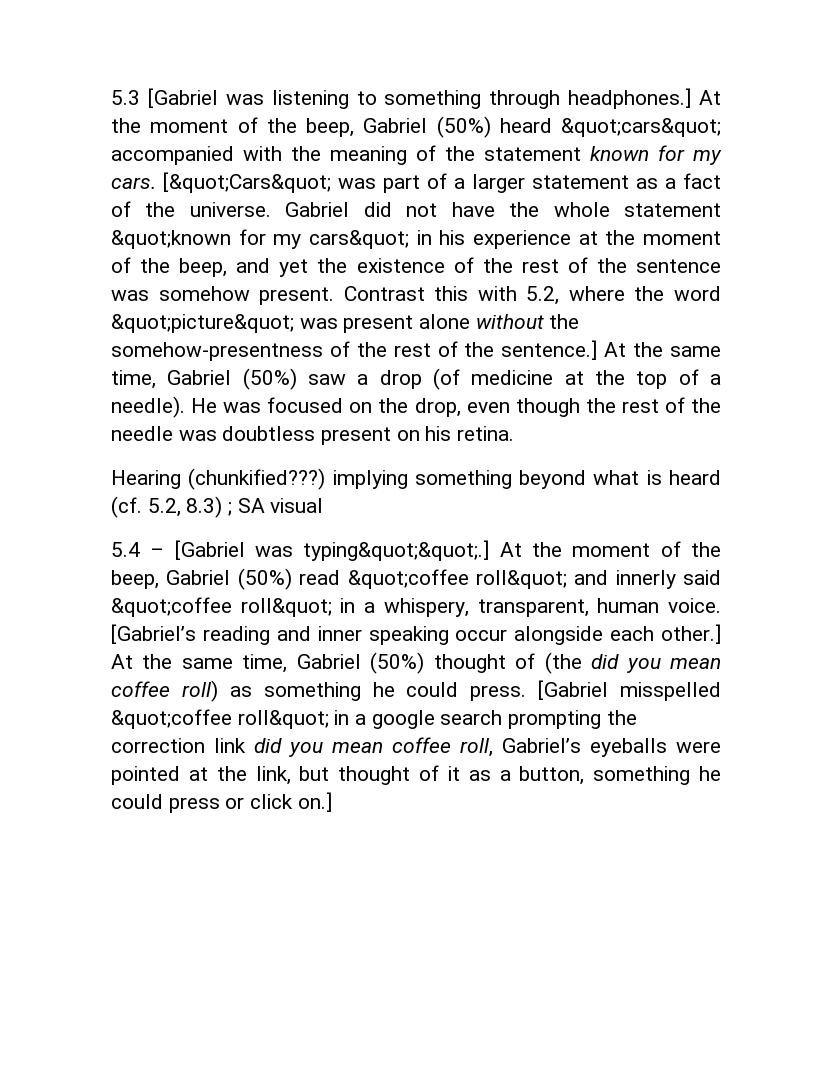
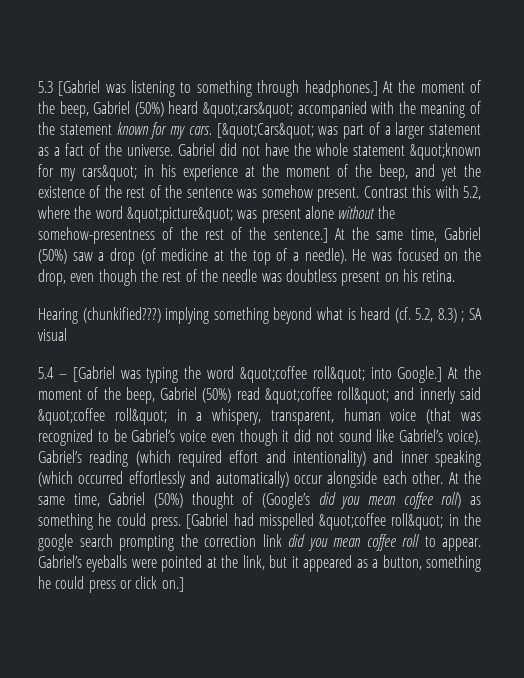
[303,540,490,561] typing&quot;&quot;.] -> [146,366,443,383] typing the word &quot;coffee roll&quot; into Google.]
[667,598,721,613] [111,624,449,645] voice. [Gabriel’s reading and inner speaking -> [390,408,481,424] [38,429,482,446] [38,450,481,467] [38,471,289,488] voice (that was recognized to be Gabriel’s voice even though it did not sound like Gabriel’s voice). Gabriel’s reading (which required effort and intentionality) and inner speaking (which occurred effortlessly and automatically)
[661,624,721,644] other.] -> [412,471,444,484] other.
[544,652,582,674] (the -> [262,492,310,509] (Google’s
(609, 690) none -> [233,513,254,526] had
[355,714,367,725] a -> [464,513,482,526] the
[460,738,493,757] roll, -> [402,534,481,551] roll to appear.
[338,765,460,785] thought of it -> [291,555,353,572] it appeared

